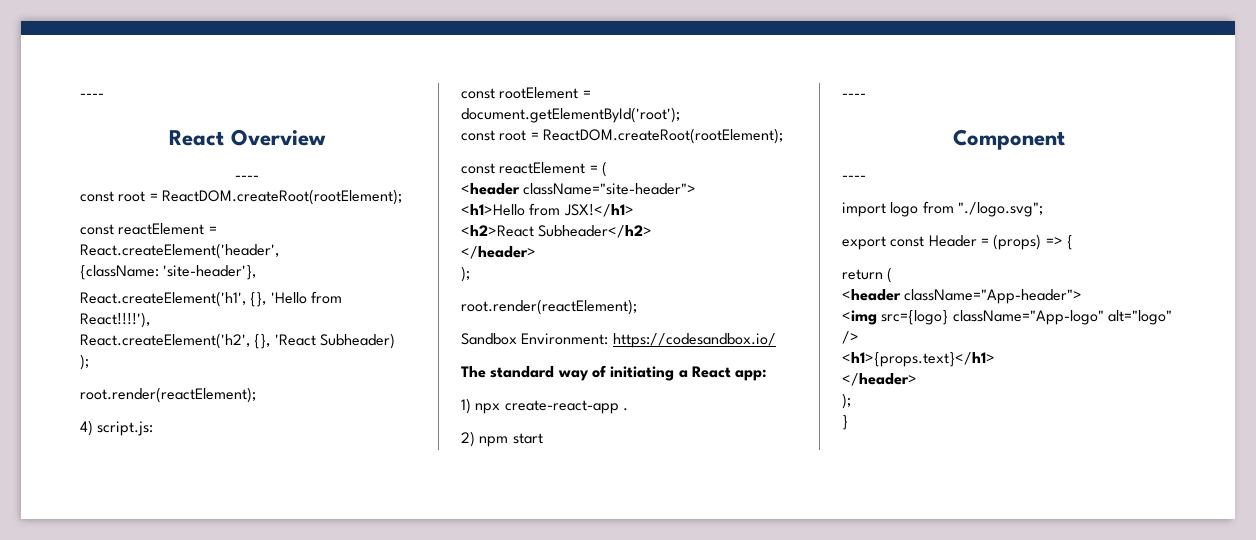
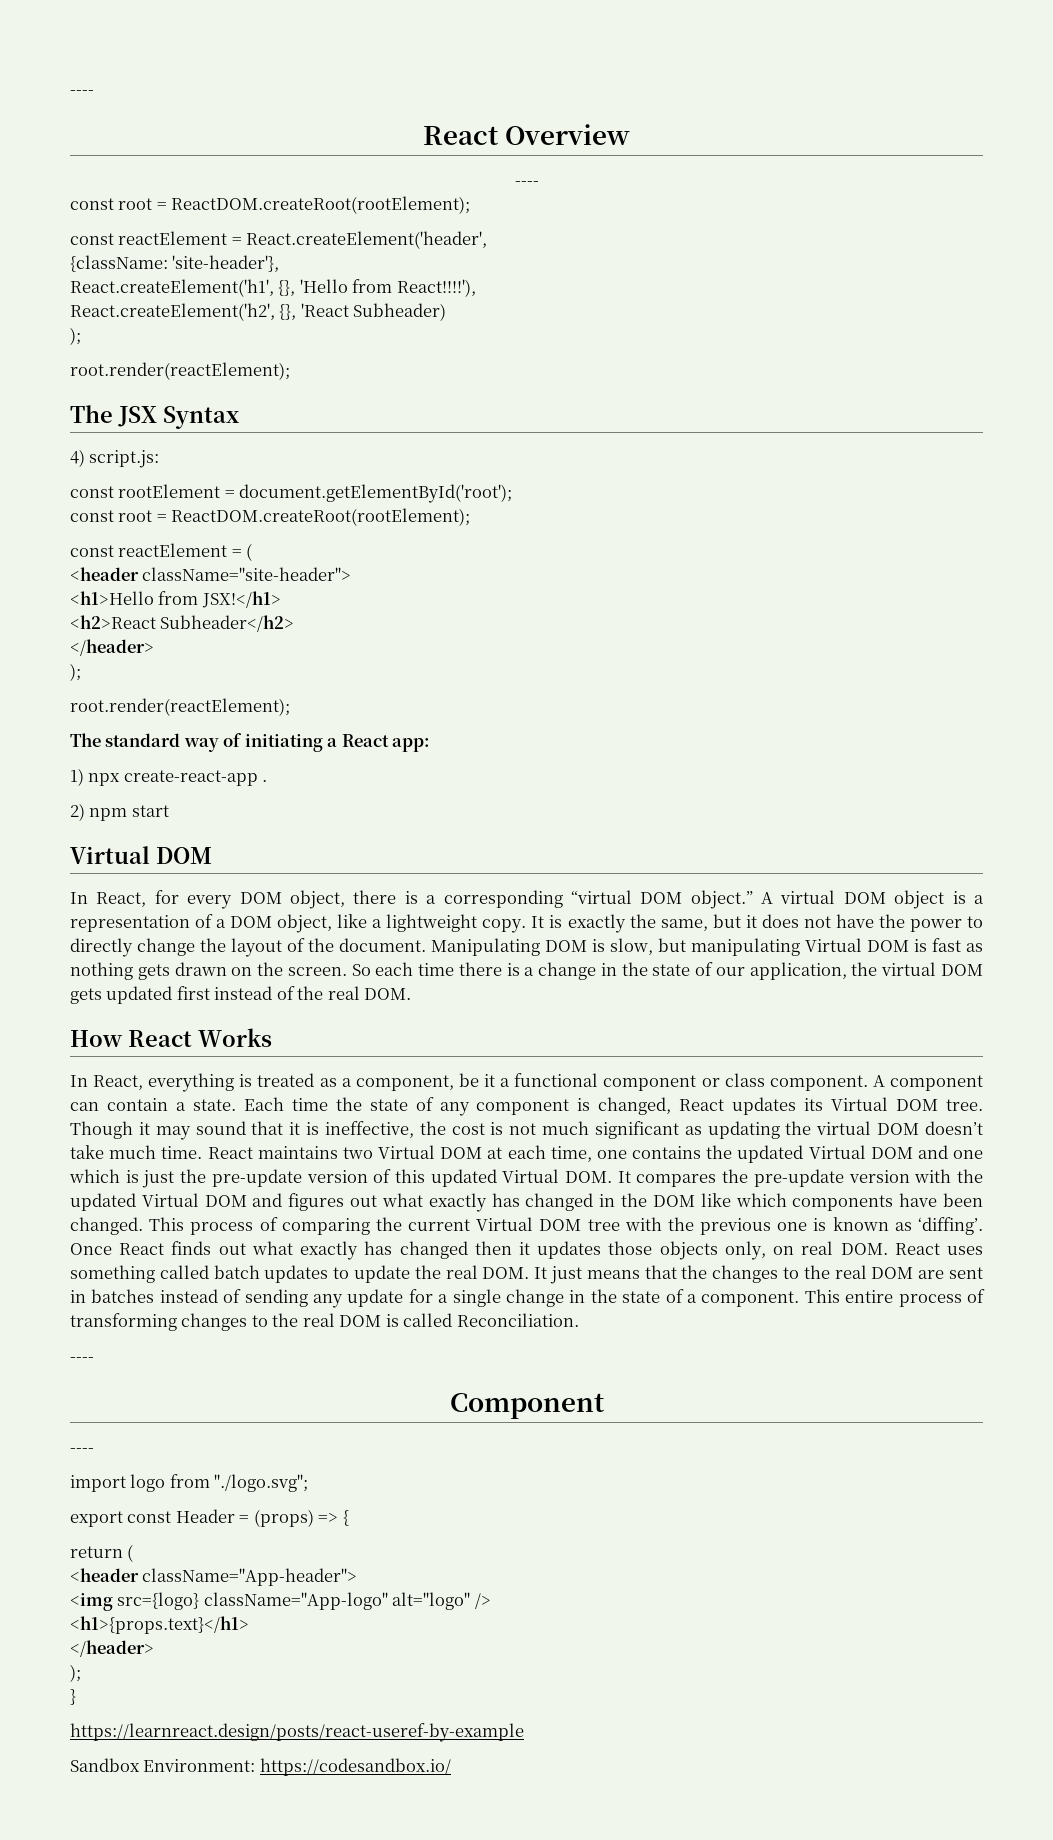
(256, 395) none -> [70,405,239,429] // The JSX Syntax
[461,333,776,348] // Sandbox Environment: https://codesandbox.io/ -> (290, 707) none
(543, 438) none -> [70,846,212,864] [70,890,985,909] [70,914,983,933] [70,938,983,957] [70,962,984,980] [70,986,412,1004] [70,1028,272,1047] [70,1073,984,1092] [70,1097,984,1116] [70,1121,984,1140] [70,1145,983,1163] [69,1169,984,1188] [70,1193,984,1212] [70,1217,983,1235] [70,1241,983,1260] [70,1265,983,1284] [70,1289,985,1308] [70,1313,579,1331] // Virtual DOM // In React, for every DOM object, there is a corresponding “virtual DOM object.” A virtual DOM object is a representation of a DOM object, like a lightweight copy. It is exactly the same, but it does not have the power to directly change the layout of the document. Manipulating DOM is slow, but manipulating Virtual DOM is fast as nothing gets drawn on the screen. So each time there is a change in the state of our application, the virtual DOM gets updated first instead of the real DOM. // How React Works // In React, everything is treated as a component, be it a functional component or class component. A component can contain a state. Each time the state of any component is changed, React updates its Virtual DOM tree. Though it may sound that it is ineffective, the cost is not much significant as updating the virtual DOM doesn’t take much time. React maintains two Virtual DOM at each time, one contains the updated Virtual DOM and one which is just the pre-update version of this updated Virtual DOM. It compares the pre-update version with the updated Virtual DOM and figures out what exactly has changed in the DOM like which components have been changed. This process of comparing the current Virtual DOM tree with the previous one is known as ‘diffing’. Once React finds out what exactly has changed then it updates those objects only, on real DOM. React uses something called batch updates to update the real DOM. It just means that the changes to the real DOM are sent in batches instead of sending any update for a single change in the state of a component. This entire process of transforming changes to the real DOM is called Reconciliation.
(848, 422) none -> [70,1723,524,1742] [70,1758,451,1776] // https://learnreact.design/posts/react-useref-by-example // Sandbox Environment: https://codesandbox.io/

